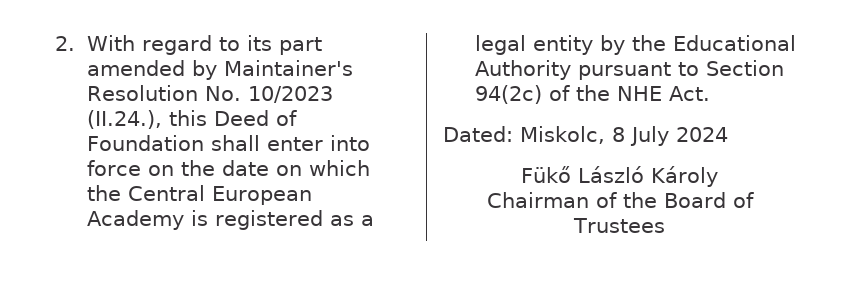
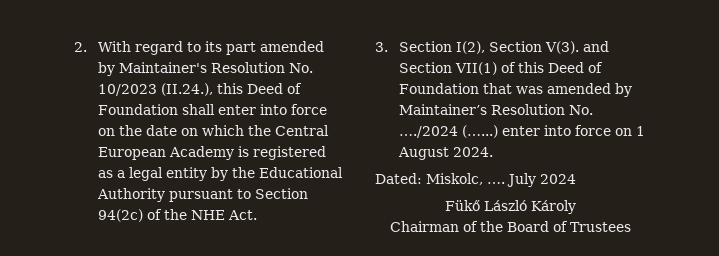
(710, 93) none -> [375,41,609,54] [398,62,603,75] [398,83,632,97] [398,104,593,115] [398,125,645,138] [397,147,493,160] // 3. Section I(2), Section V(3). and Section VII(1) of this Deed of Foundation that was amended by Maintainer’s Resolution No. …./2024 (…...) enter into force on 1 August 2024.
[611,127,625,142] 8 -> [487,182,505,184] ….

